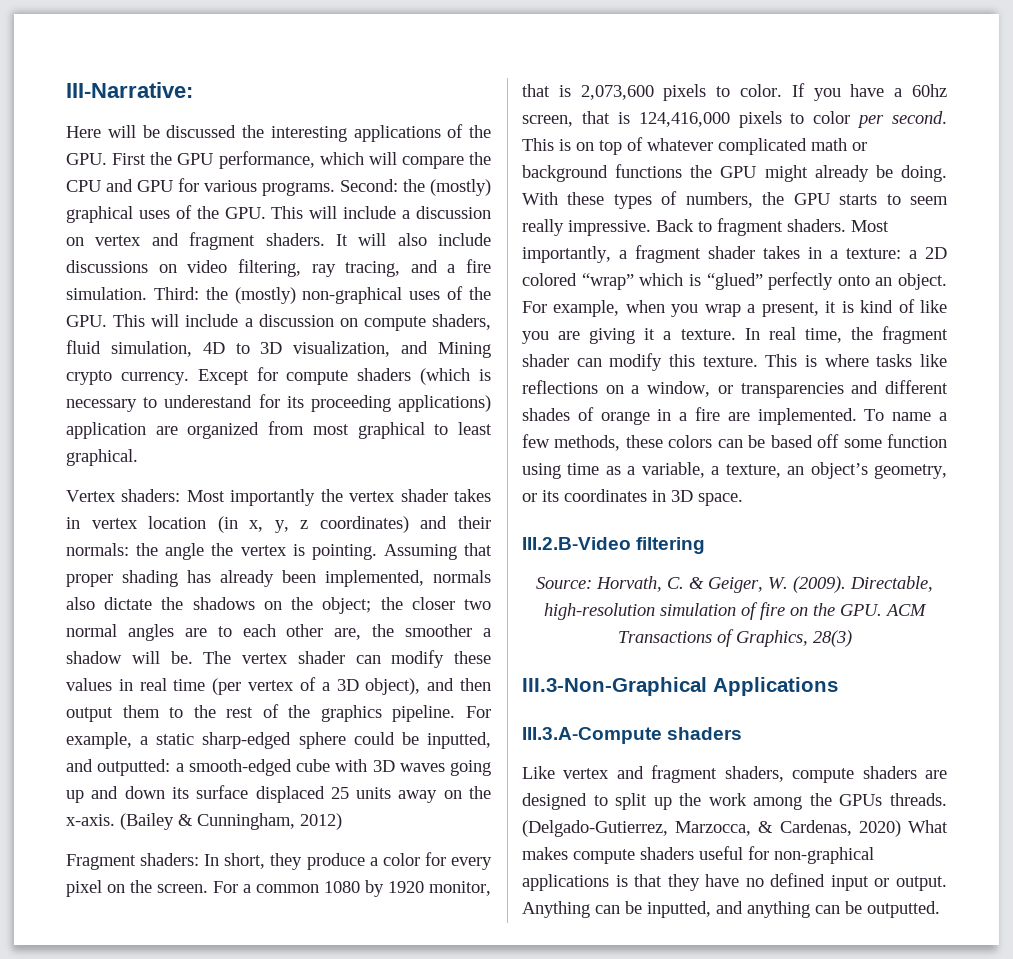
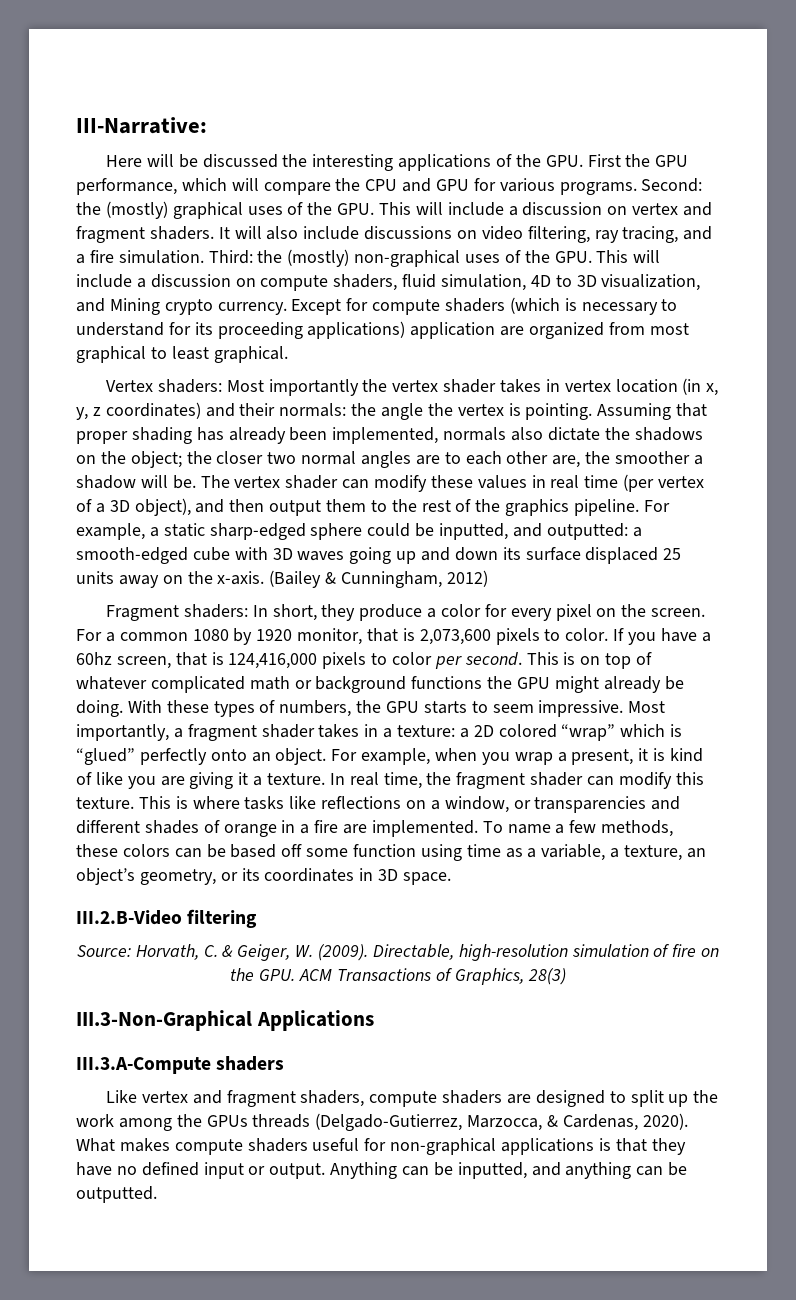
[164,395,253,408] underestand -> [76,322,164,336] understand
[522,218,846,236] really impressive. Back to fragment shaders. -> [538,700,624,717] impressive.
[889,793,947,806] threads. -> [252,1114,311,1128] threads
[858,820,901,837] 2020) -> [642,1113,688,1130] 2020).

